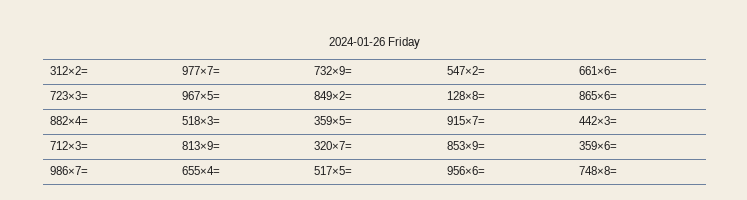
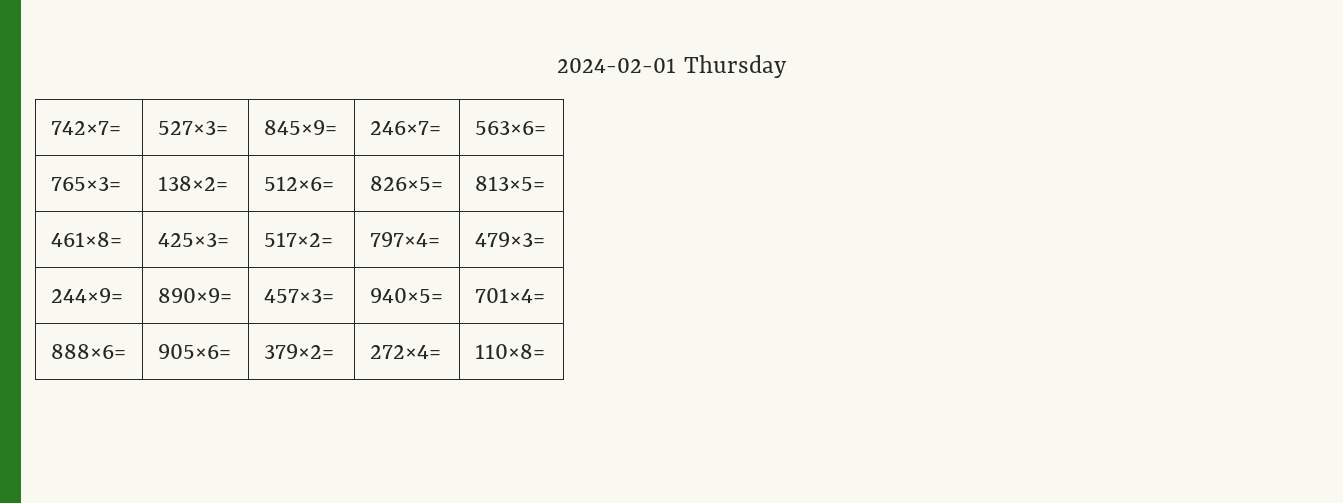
[328,37,421,49] [50,66,89,75] [182,66,221,75] [314,66,353,75] [447,66,486,75] [579,66,618,75] [50,91,89,100] [182,91,221,100] [314,91,353,100] [447,91,486,100] [579,91,618,100] [50,116,89,125] [182,116,221,125] [314,116,353,125] [447,116,486,125] [579,116,618,125] [50,141,89,150] [182,141,221,150] [314,141,353,150] [447,141,486,150] [579,141,618,150] [50,166,89,175] [182,166,221,175] [314,166,353,175] [447,166,486,175] [579,166,618,175] 2024-01-26 Friday // 312×2= | 977×7= | 732×9= | 547×2= | 661×6= // 723×3= | 967×5= | 849×2= | 128×8= | 865×6= // 882×4= | 518×3= | 359×5= | 915×7= | 442×3= // 712×3= | 813×9= | 320×7= | 853×9= | 359×6= // 986×7= | 655×4= | 517×5= | 956×6= | 748×8= -> [557,55,787,78] [50,121,121,135] [157,121,228,135] [263,120,337,135] [369,121,441,135] [474,121,546,135] [50,177,121,191] [157,176,228,191] [263,176,334,191] [369,176,443,191] [474,176,545,191] [50,232,122,247] [157,233,229,247] [263,232,333,247] [369,232,440,247] [474,232,545,247] [50,288,123,303] [157,288,232,303] [263,289,334,303] [369,288,443,303] [474,288,545,303] [50,344,126,359] [157,344,231,359] [263,344,334,359] [369,345,441,359] [474,344,545,359] 2024-02-01 Thursday // 742×7= | 527×3= | 845×9= | 246×7= | 563×6= // 765×3= | 138×2= | 512×6= | 826×5= | 813×5= // 461×8= | 425×3= | 517×2= | 797×4= | 479×3= // 244×9= | 890×9= | 457×3= | 940×5= | 701×4= // 888×6= | 905×6= | 379×2= | 272×4= | 110×8=

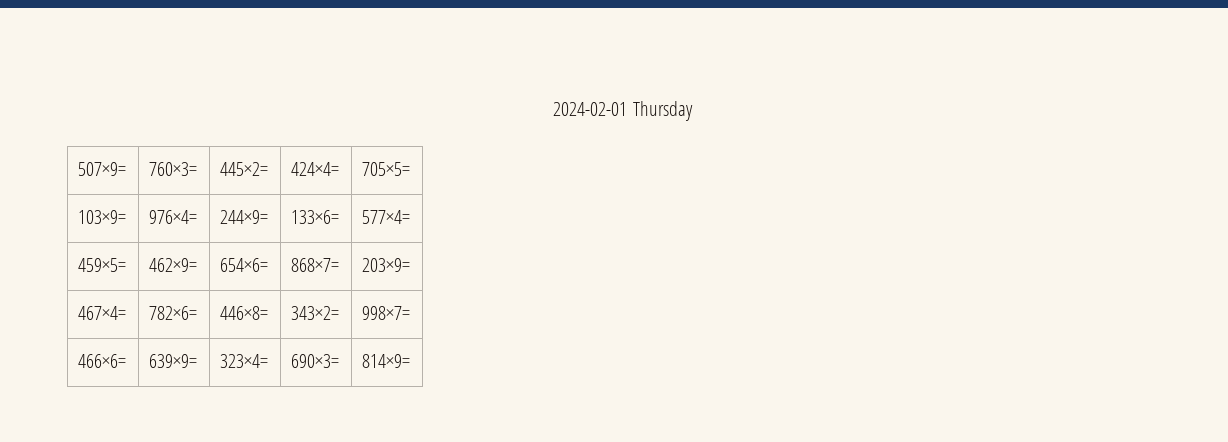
[50,121,121,135] [157,121,228,135] [263,120,337,135] [369,121,441,135] [474,121,546,135] [50,177,121,191] [157,176,228,191] [263,176,334,191] [369,176,443,191] [474,176,545,191] [50,232,122,247] [157,233,229,247] [263,232,333,247] [369,232,440,247] [474,232,545,247] [50,288,123,303] [157,288,232,303] [263,289,334,303] [369,288,443,303] [474,288,545,303] [50,344,126,359] [157,344,231,359] [263,344,334,359] [369,345,441,359] [474,344,545,359] 742×7= | 527×3= | 845×9= | 246×7= | 563×6= // 765×3= | 138×2= | 512×6= | 826×5= | 813×5= // 461×8= | 425×3= | 517×2= | 797×4= | 479×3= // 244×9= | 890×9= | 457×3= | 940×5= | 701×4= // 888×6= | 905×6= | 379×2= | 272×4= | 110×8= -> [78,162,127,176] [149,162,198,176] [220,162,269,176] [291,162,340,176] [362,162,411,176] [78,210,127,224] [149,210,198,224] [220,210,269,224] [291,210,340,224] [362,210,411,224] [78,258,127,272] [149,258,198,272] [220,258,269,272] [291,258,340,272] [362,258,411,272] [78,306,127,320] [149,306,198,320] [220,306,269,320] [291,306,340,320] [362,306,411,320] [78,354,127,368] [149,354,198,368] [220,354,269,368] [291,354,340,368] [362,354,411,368] 507×9= | 760×3= | 445×2= | 424×4= | 705×5= // 103×9= | 976×4= | 244×9= | 133×6= | 577×4= // 459×5= | 462×9= | 654×6= | 868×7= | 203×9= // 467×4= | 782×6= | 446×8= | 343×2= | 998×7= // 466×6= | 639×9= | 323×4= | 690×3= | 814×9=

